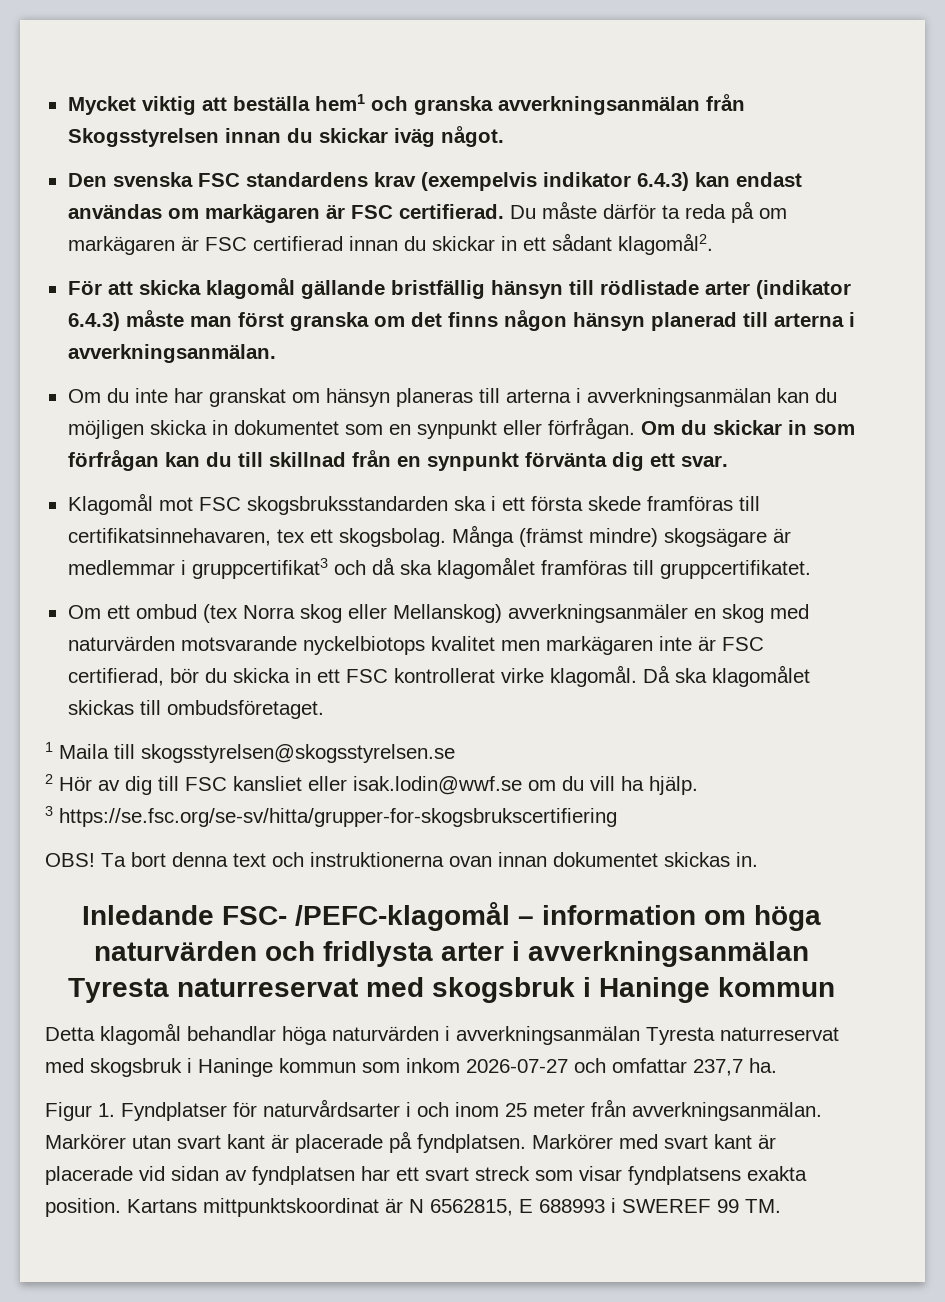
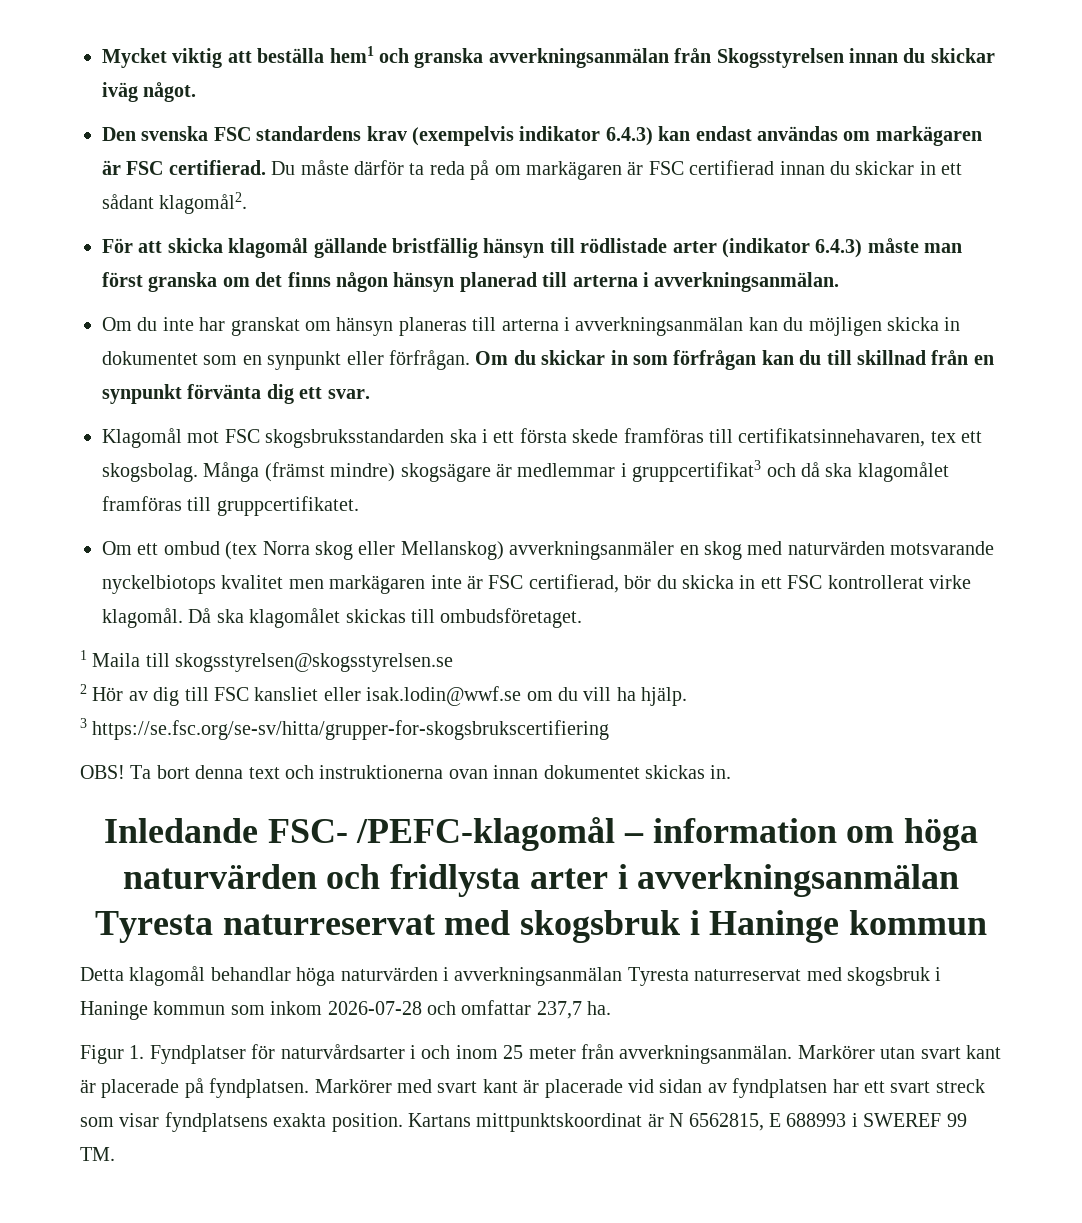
[466,1059,568,1073] 2026-07-27 -> [327,1001,422,1015] 2026-07-28

